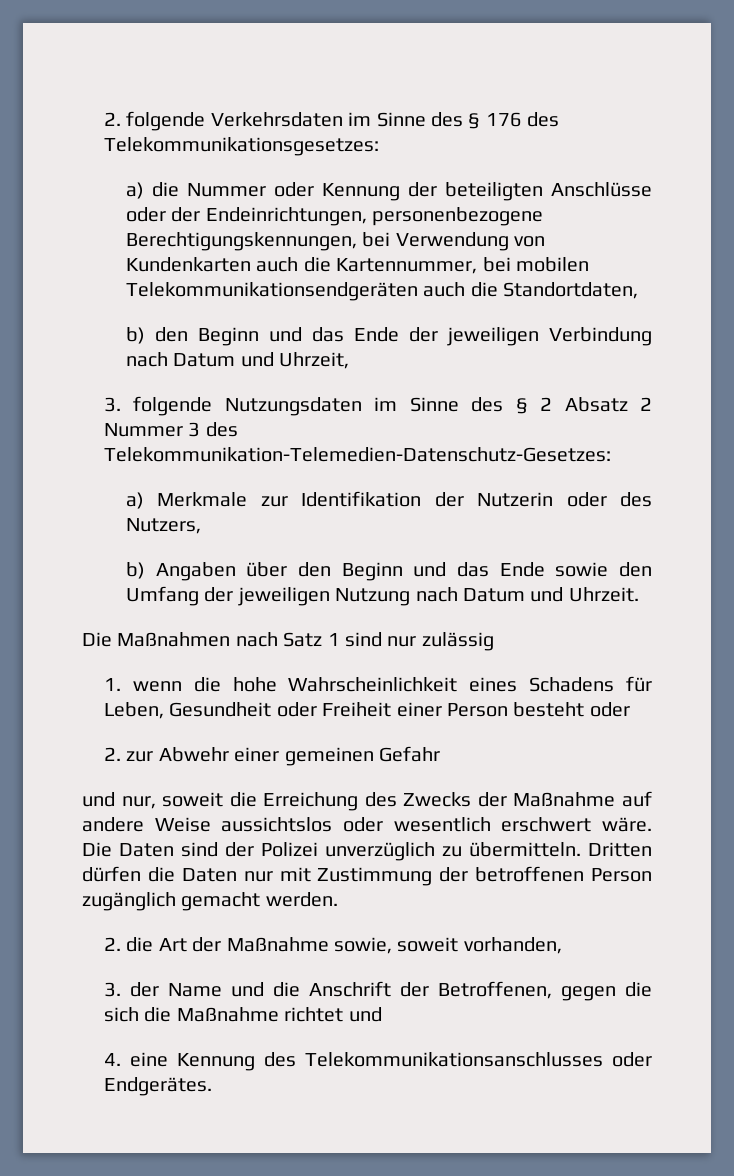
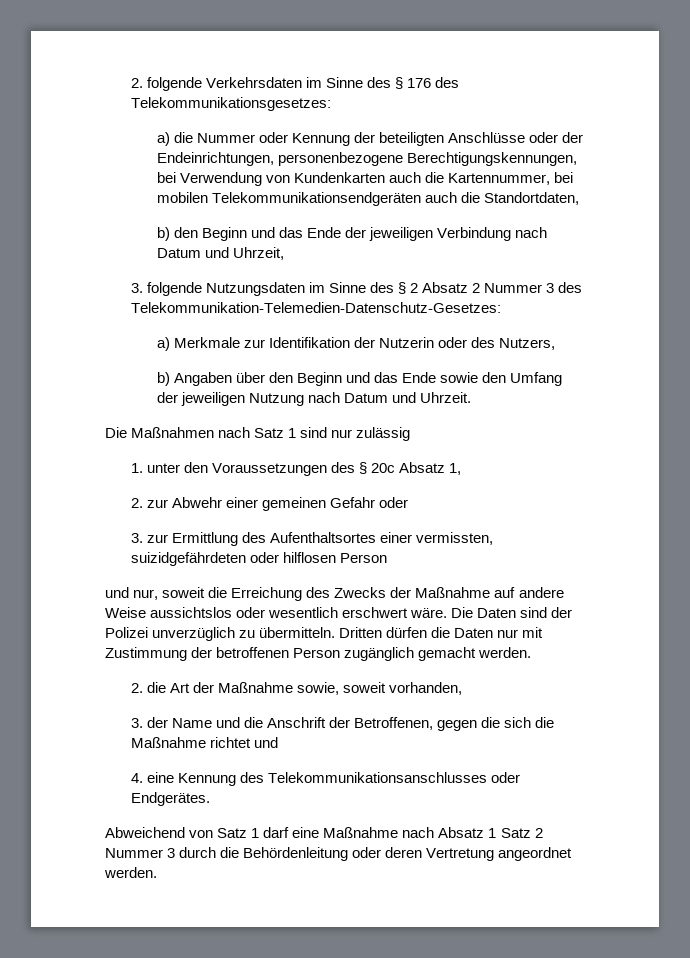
[132,676,652,692] [104,702,630,719] wenn die hohe Wahrscheinlichkeit eines Schadens für Leben, Gesundheit oder Freiheit einer Person besteht oder -> [146,462,462,476] unter den Voraussetzungen des § 20c Absatz 1,
(441, 754) none -> [379,497,409,508] [130,532,494,546] [130,552,387,566] oder // 3. zur Ermittlung des Aufenthaltsortes einer vermissten, suizidgefährdeten oder hilflosen Person
(213, 1086) none -> [105,827,543,838] [105,847,573,861] [104,867,157,878] // Abweichend von Satz 1 darf eine Maßnahme nach Absatz 1 Satz 2 Nummer 3 durch die Behördenleitung oder deren Vertretung angeordnet werden.

